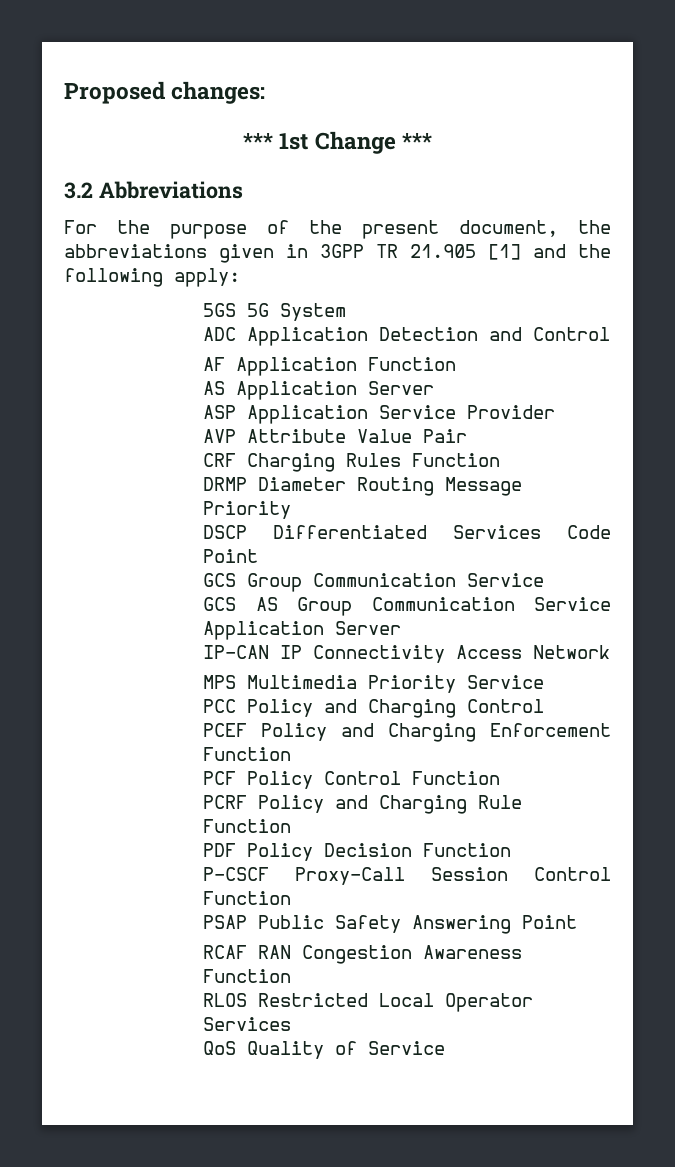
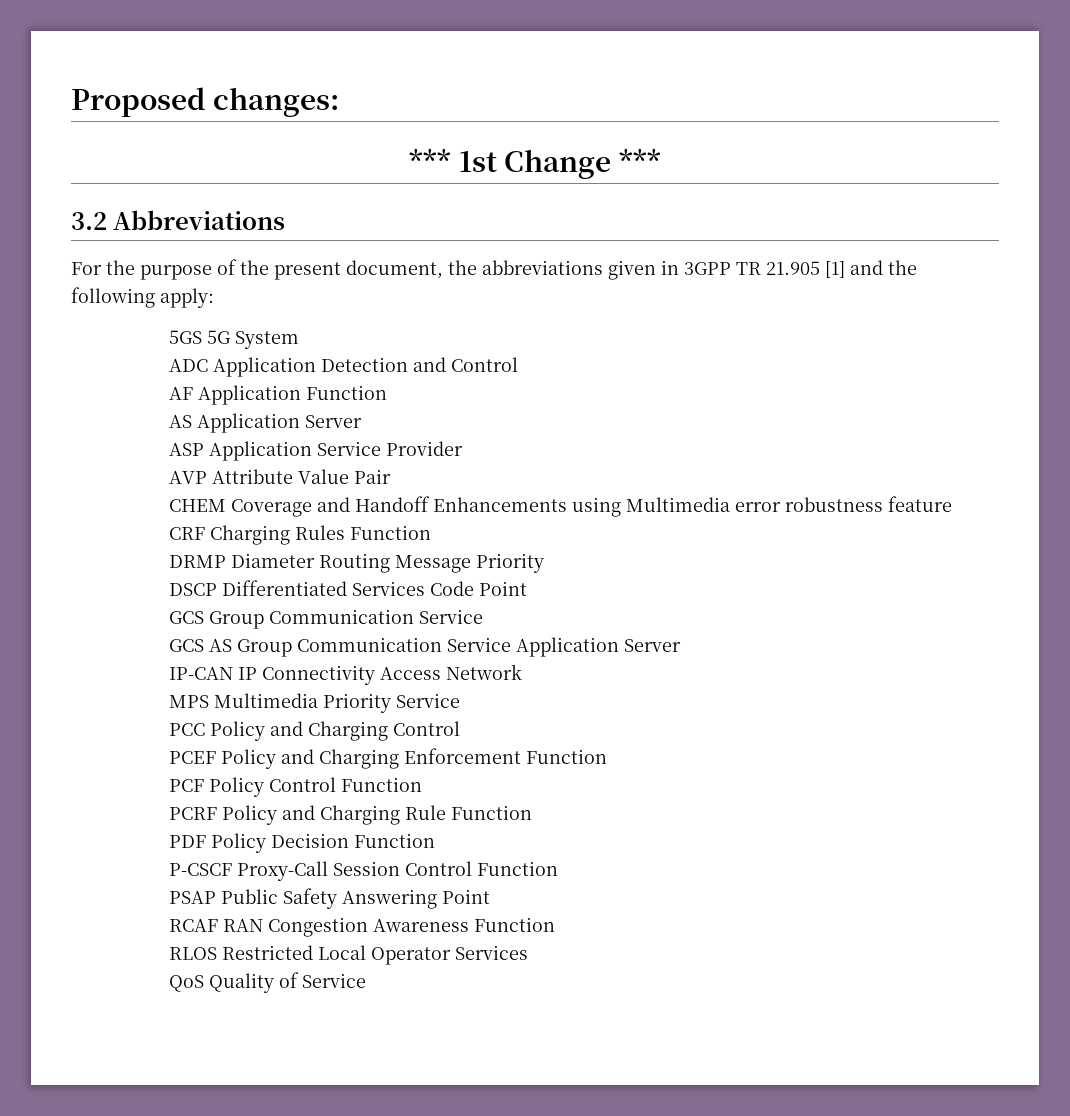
(468, 436) none -> [169,496,953,517] // CHEM Coverage and Handoff Enhancements using Multimedia error robustness feature

